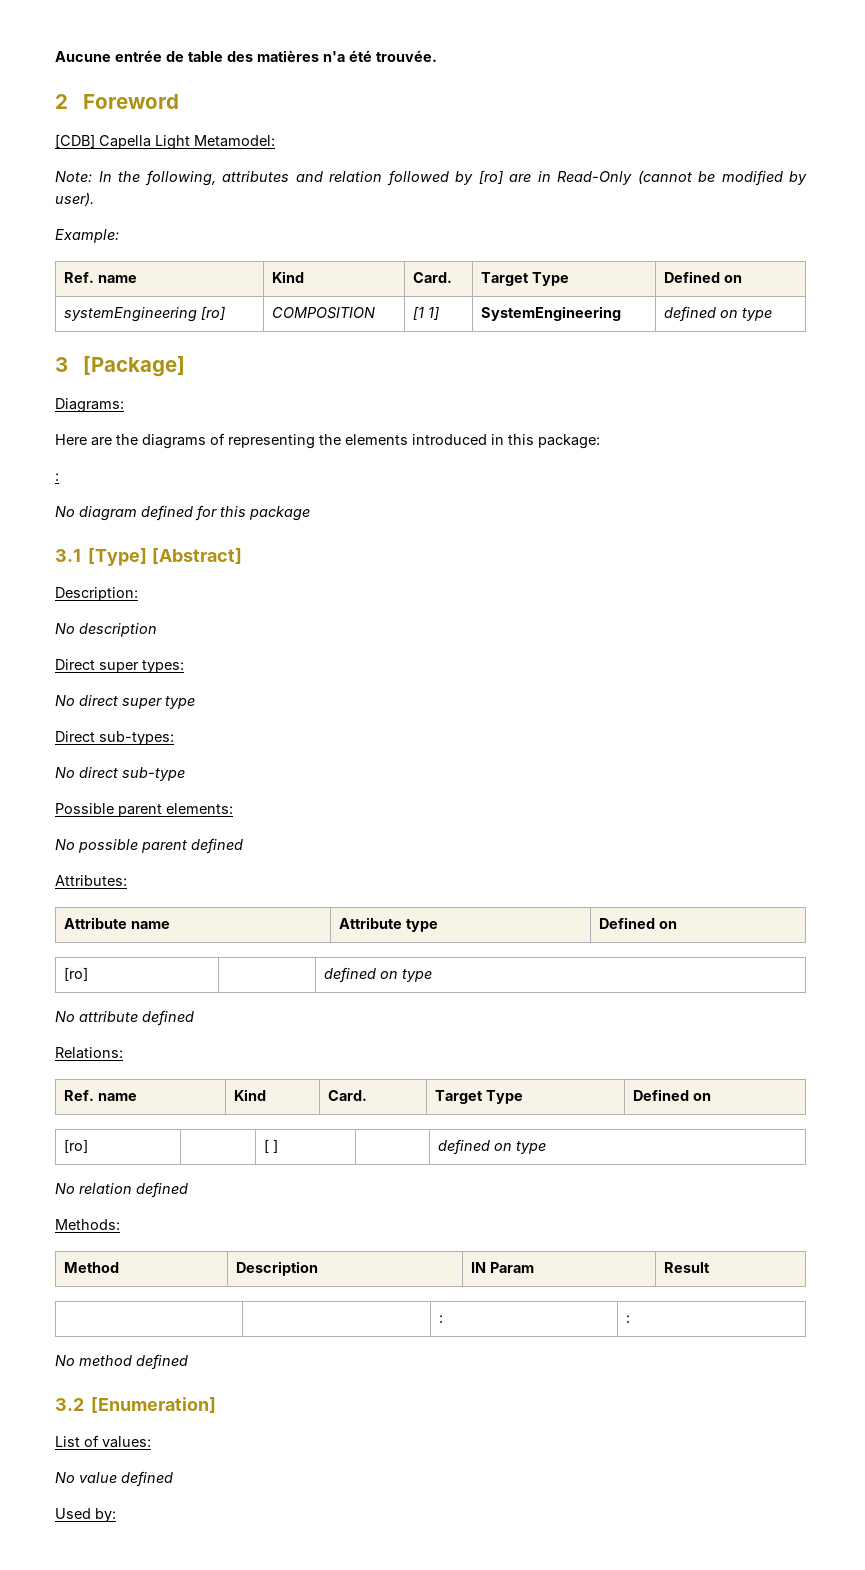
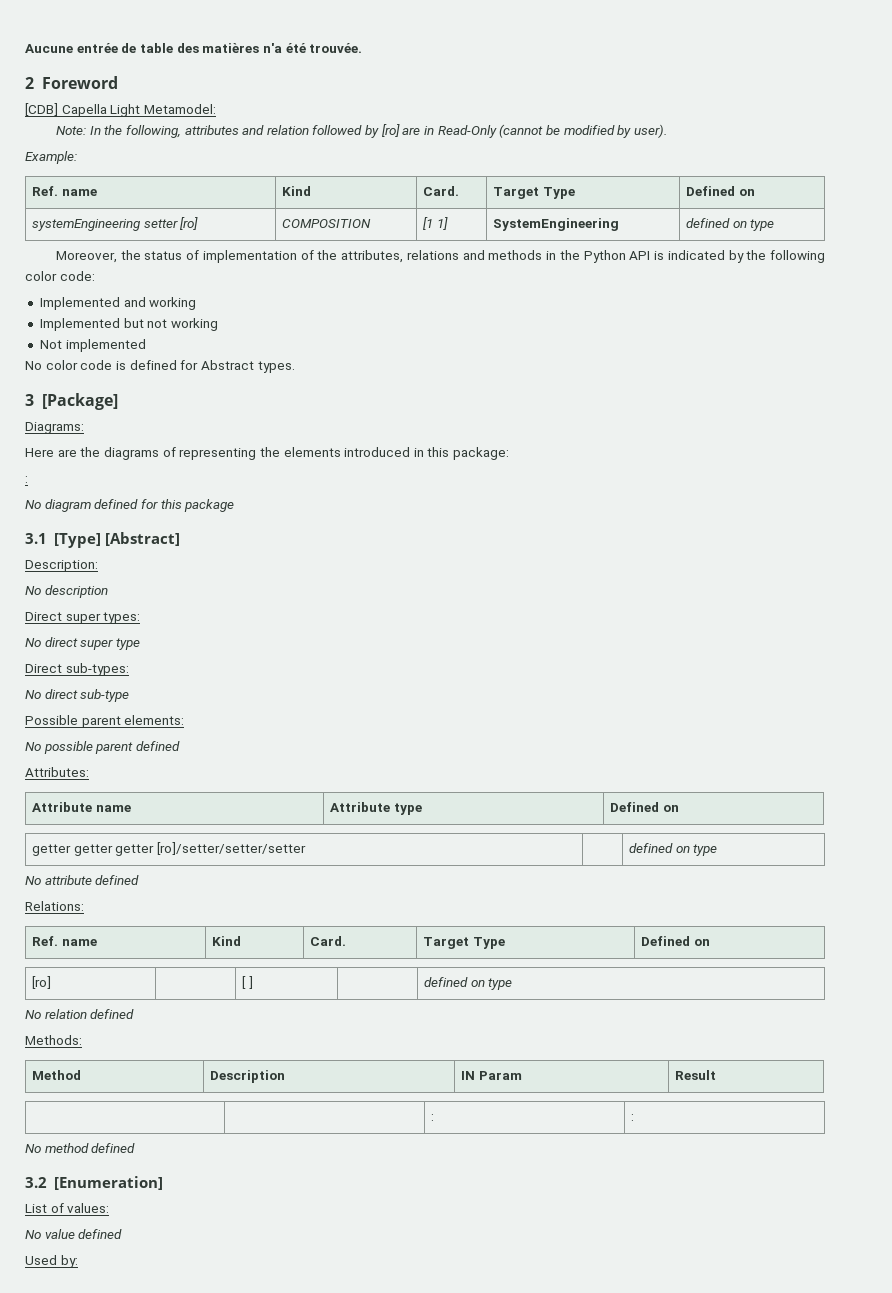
(198, 314) none -> [143,219,178,228] setter
(773, 314) none -> [55,250,825,263] [25,271,95,281] [39,297,197,310] [39,318,218,331] [39,339,146,352] [25,360,295,373] // Moreover, the status of implementation of the attributes, relations and methods in the Python API is indicated by the following color code: // Implemented and working // Implemented but not working // Not implemented // No color code is defined for Abstract types.
[64,967,89,981] [ro] -> [31,842,306,856] getter getter getter [ro]/setter/setter/setter

